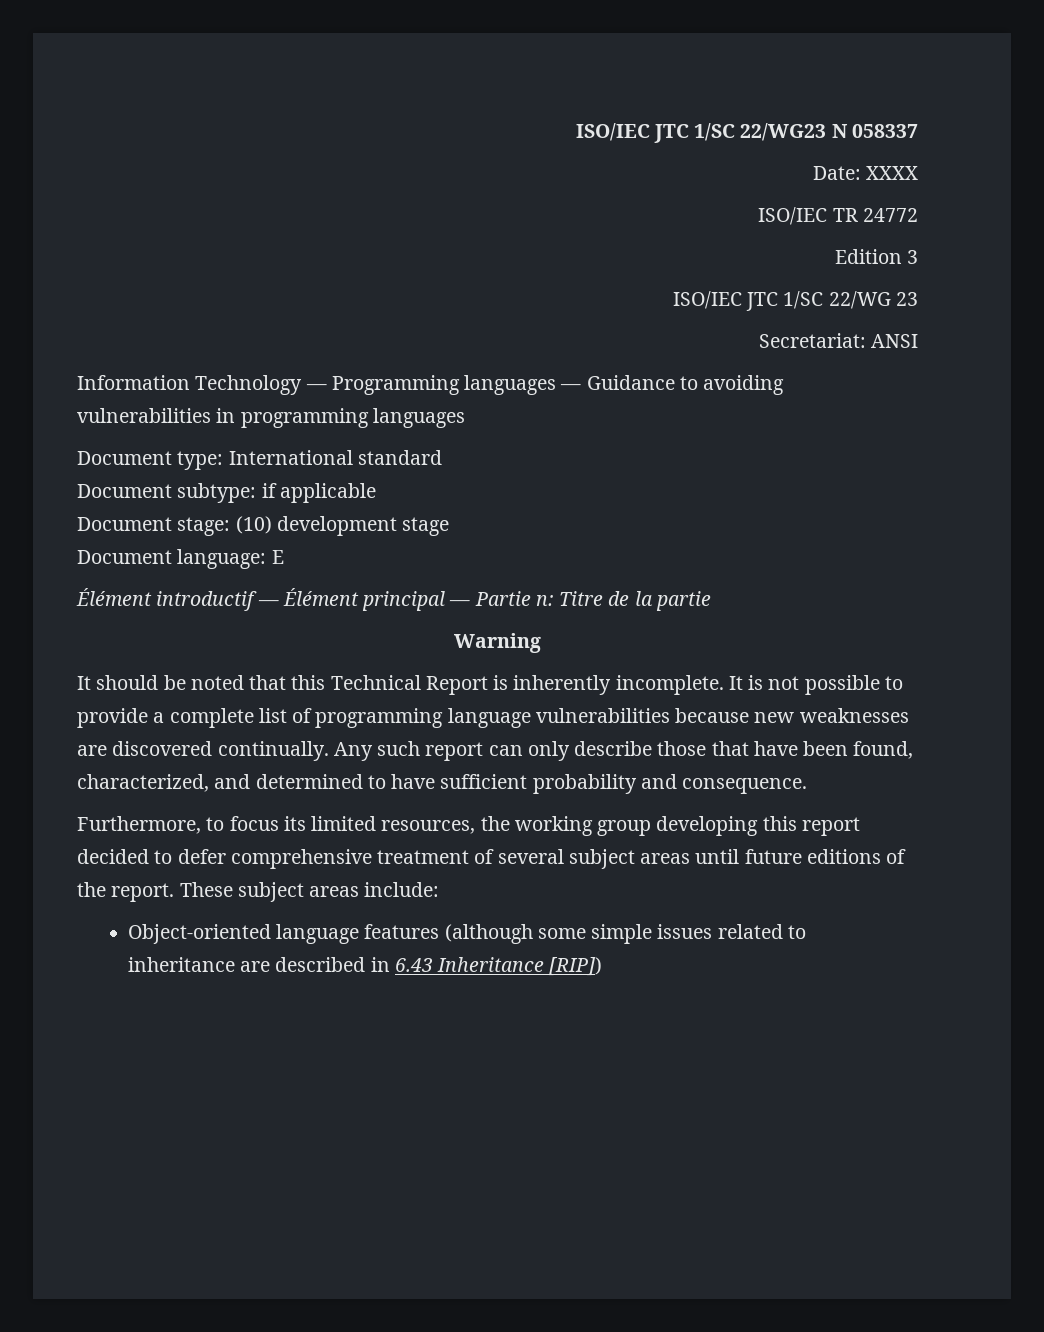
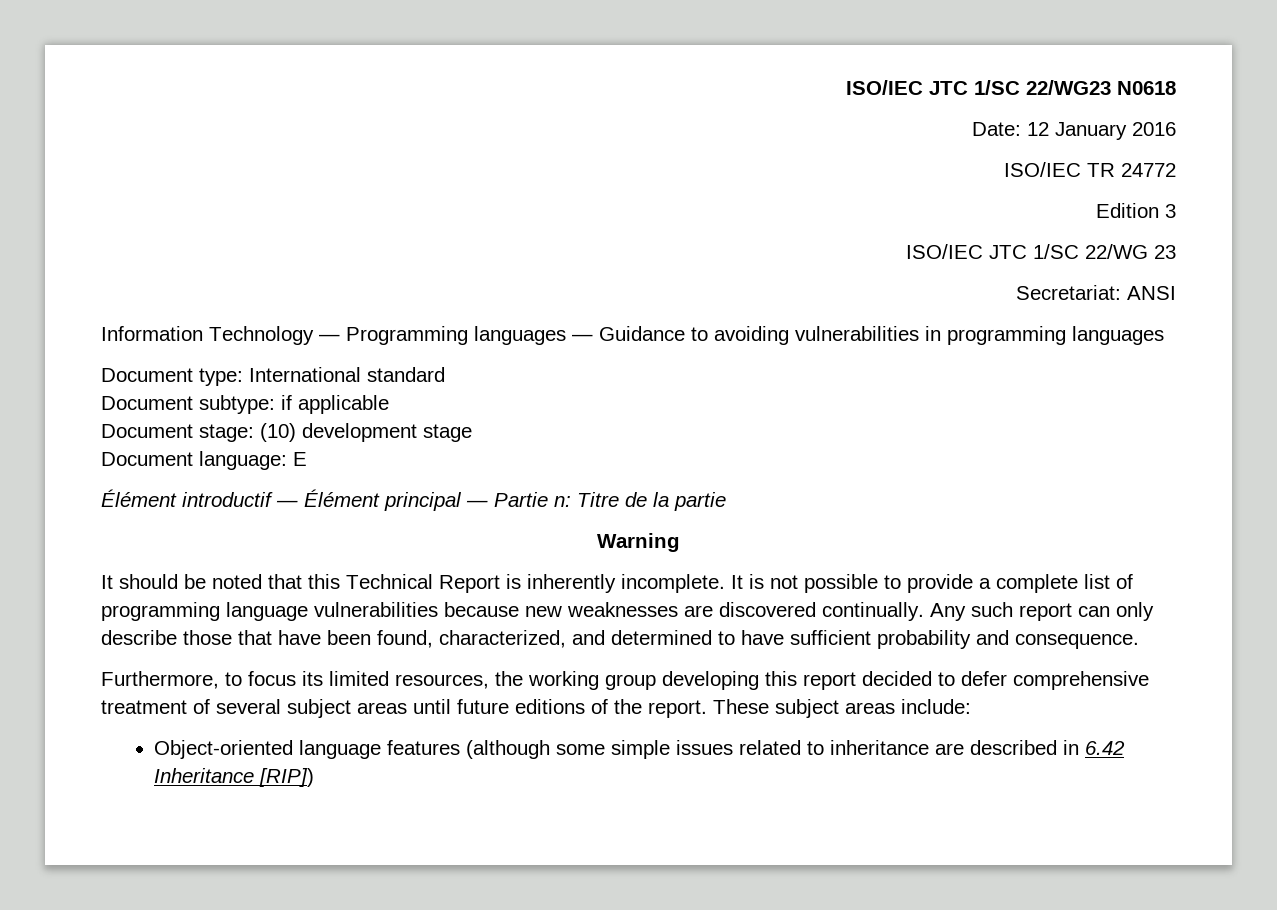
[831,124,918,138] N 058337 -> [1117,81,1176,95] N0618
[866,166,918,180] XXXX -> [1027,122,1176,140] 12 January 2016
[394,958,433,972] 6.43 -> [1084,741,1125,755] 6.42

